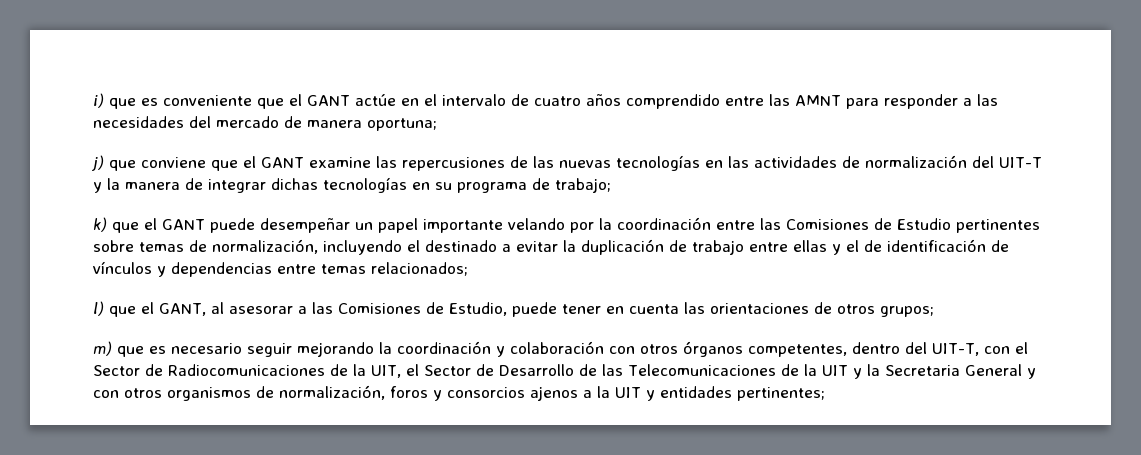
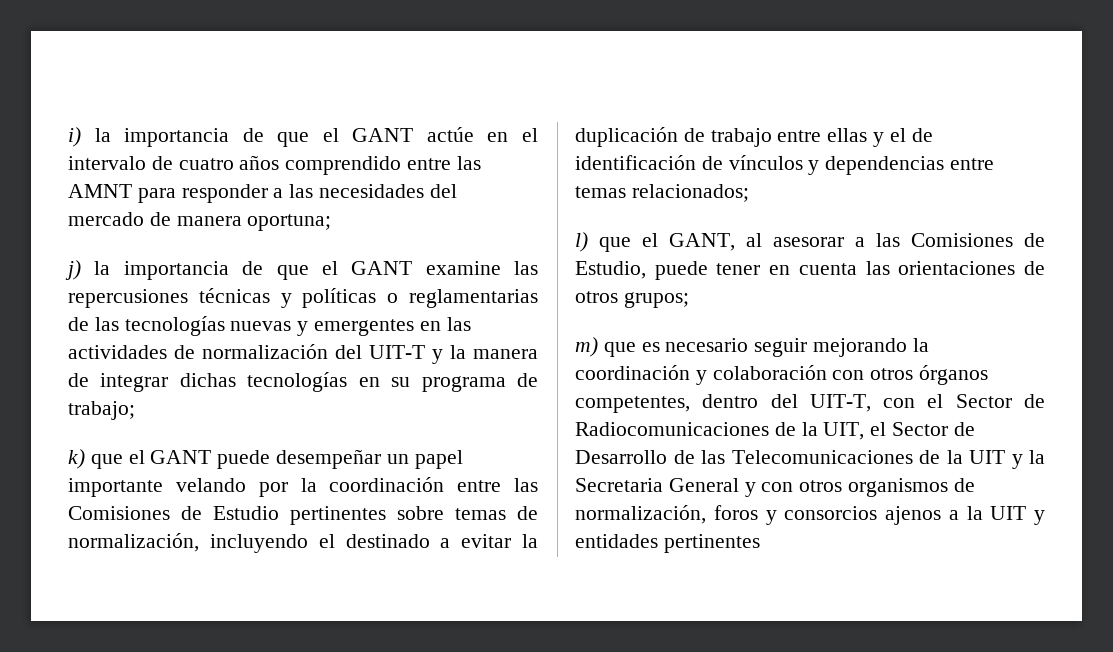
[109,95,252,109] que es conveniente -> [94,128,264,147] la importancia de
[109,157,206,171] que conviene -> [94,261,264,280] la importancia de
[510,155,700,171] de las nuevas tecnologías -> [198,288,538,308] [68,316,415,336] técnicas y políticas o reglamentarias de las tecnologías nuevas y emergentes
[737,387,825,401] pertinentes; -> [663,534,760,553] pertinentes

